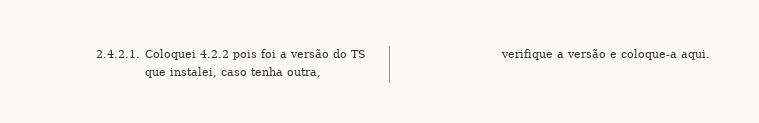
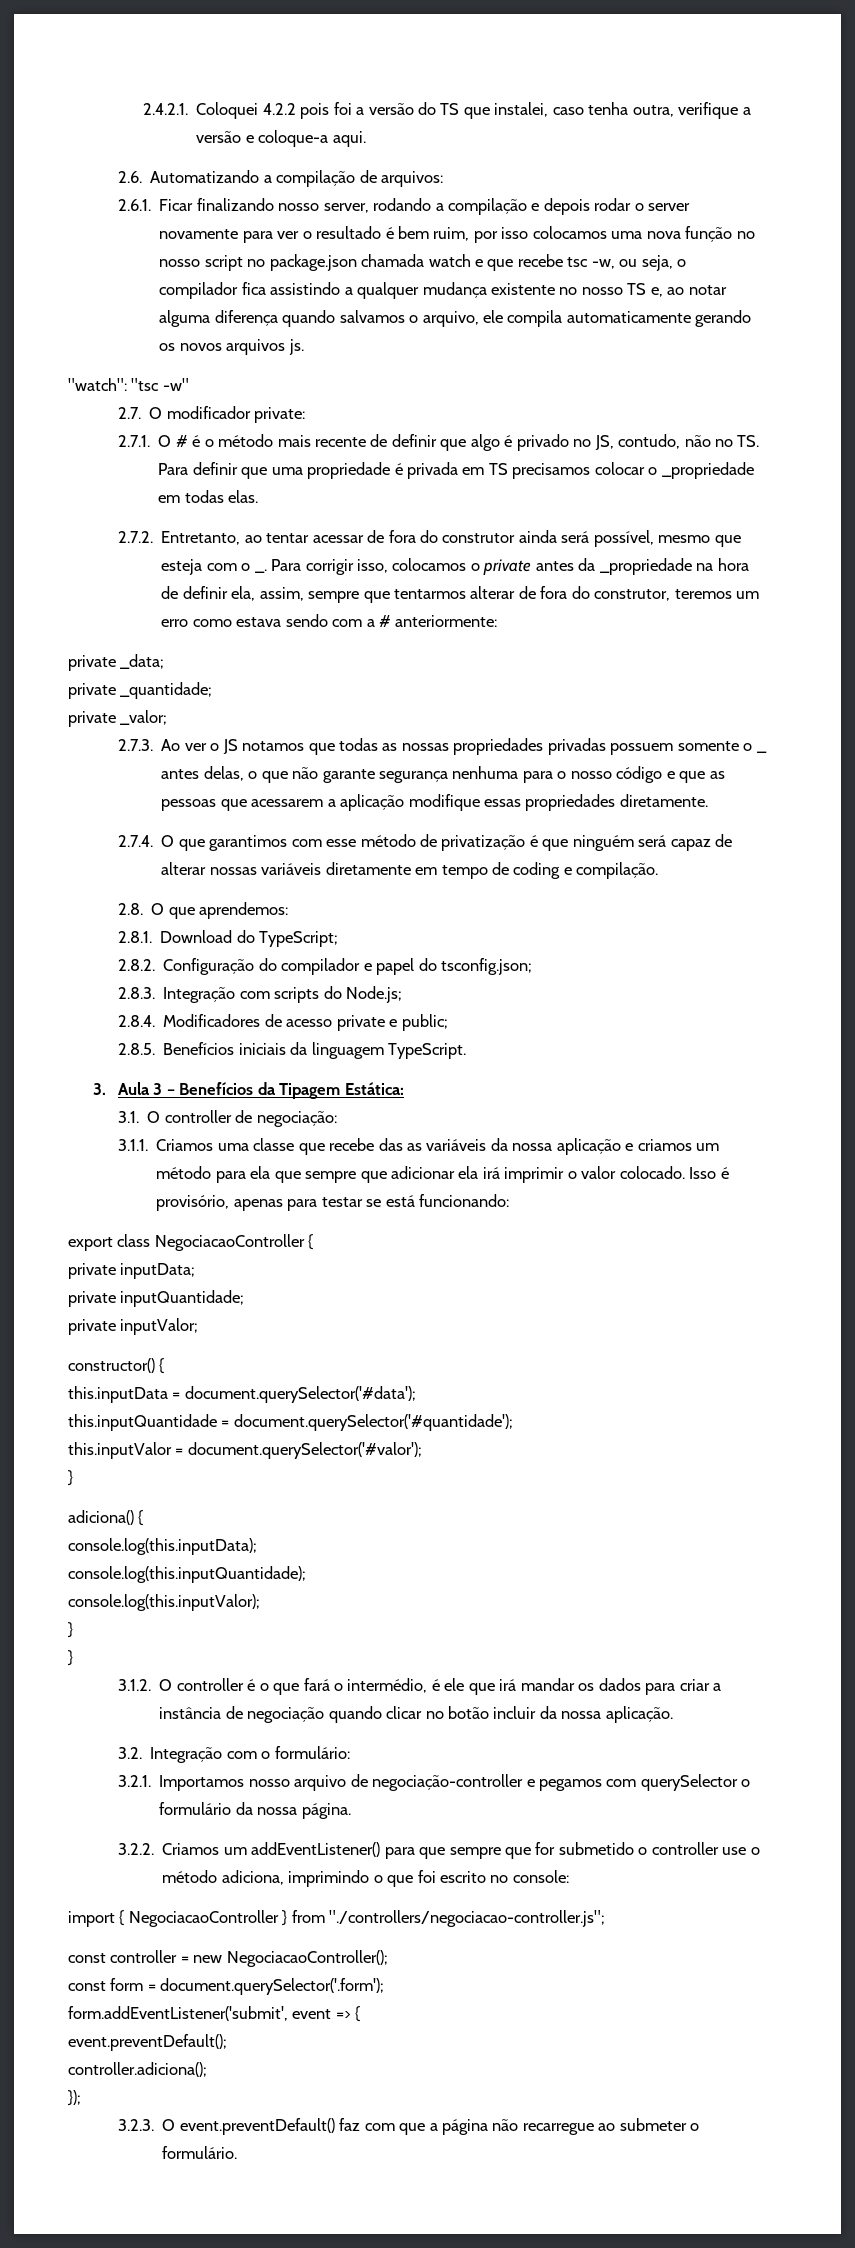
(711, 55) none -> [118,170,444,187] [118,198,691,215] [159,226,755,243] [159,254,687,271] [159,282,727,299] [159,310,752,327] [159,339,304,355] [68,378,189,391] [118,406,306,423] [118,434,760,451] [158,462,754,479] [158,490,259,503] [118,530,741,547] [161,558,749,575] [161,586,760,603] [161,614,498,627] [68,654,165,671] [68,682,213,699] [68,710,168,727] [118,738,753,755] [756,751,767,753] [161,766,725,783] [161,794,708,811] [118,834,733,851] [161,862,659,879] [118,902,289,919] [118,930,339,947] [118,958,533,975] [118,986,403,1003] [118,1014,448,1031] [118,1042,467,1059] [93,1082,404,1099] [118,1110,337,1127] [118,1138,720,1155] [156,1166,729,1183] [156,1194,510,1211] [68,1234,314,1251] [68,1263,196,1279] [68,1290,245,1307] [68,1318,199,1335] [68,1358,165,1374] [68,1386,416,1403] [68,1414,513,1431] [68,1442,422,1459] [68,1470,73,1486] [68,1510,144,1526] [68,1538,257,1555] [68,1566,306,1583] [68,1594,260,1611] [68,1622,73,1638] [68,1650,73,1666] [118,1678,722,1695] [159,1706,673,1723] [118,1746,350,1763] [118,1774,751,1791] [159,1802,351,1819] [118,1842,760,1859] [162,1870,569,1887] [68,1910,606,1927] [68,1950,388,1967] [68,1978,385,1995] [68,2006,361,2022] [68,2034,227,2051] [68,2062,207,2077] [68,2090,81,2106] [118,2118,700,2135] [162,2146,238,2159] // 2.6. Automatizando a compilação de arquivos: // 2.6.1. Ficar finalizando nosso server, rodando a compilação e depois rodar o server novamente para ver o resultado é bem ruim, por isso colocamos uma nova função no nosso script no package.json chamada watch e que recebe tsc -w, ou seja, o compilador fica assistindo a qualquer mudança existente no nosso TS e, ao notar alguma diferença quando salvamos o arquivo, ele compila automaticamente gerando os novos arquivos js. // "watch": "tsc -w" // 2.7. O modificador private: // 2.7.1. O # é o método mais recente de definir que algo é privado no JS, contudo, não no TS. Para definir que uma propriedade é privada em TS precisamos colocar o _propriedade em todas elas. // 2.7.2. Entretanto, ao tentar acessar de fora do construtor ainda será possível, mesmo que esteja com o _. Para corrigir isso, colocamos o private antes da _propriedade na hora de definir ela, assim, sempre que tentarmos alterar de fora do construtor, teremos um erro como estava sendo com a # anteriormente: // private _data; // private _quantidade; // private _valor; // 2.7.3. Ao ver o JS notamos que todas as nossas propriedades privadas possuem somente o _ antes delas, o que não garante segurança nenhuma para o nosso código e que as pessoas que acessarem a aplicação modifique essas propriedades diretamente. // 2.7.4. O que garantimos com esse método de privatização é que ninguém será capaz de alterar nossas variáveis diretamente em tempo de coding e compilação. // 2.8. O que aprendemos: // 2.8.1. Download do TypeScript; // 2.8.2. Configuração do compilador e papel do tsconfig.json; // 2.8.3. Integração com scripts do Node.js; // 2.8.4. Modificadores de acesso private e public; // 2.8.5. Benefícios iniciais da linguagem TypeScript. // 3. Aula 3 – Benefícios da Tipagem Estática: // 3.1. O controller de negociação: // 3.1.1. Criamos uma classe que recebe das as variáveis da nossa aplicação e criamos um método para ela que sempre que adicionar ela irá imprimir o valor colocado. Isso é provisório, apenas para testar se está funcionando: // export class NegociacaoController { // private inputData; // private inputQuantidade; // private inputValor; // constructor() { // this.inputData = document.querySelector('#data'); // this.inputQuantidade = document.querySelector('#quantidade'); // this.inputValor = document.querySelector('#valor'); // } // adiciona() { // console.log(this.inputData); // console.log(this.inputQuantidade); // console.log(this.inputValor); // } // } // 3.1.2. O controller é o que fará o intermédio, é ele que irá mandar os dados para criar a instância de negociação quando clicar no botão incluir da nossa aplicação. // 3.2. Integração com o formulário: // 3.2.1. Importamos nosso arquivo de negociação-controller e pegamos com querySelector o formulário da nossa página. // 3.2.2. Criamos um addEventListener() para que sempre que for submetido o controller use o método adiciona, imprimindo o que foi escrito no console: // import { NegociacaoController } from "./controllers/negociacao-controller.js"; // const controller = new NegociacaoController(); // const form = document.querySelector('.form'); // form.addEventListener('submit', event => { // event.preventDefault(); // controller.adiciona(); // }); // 3.2.3. O event.preventDefault() faz com que a página não recarregue ao submeter o formulário.

